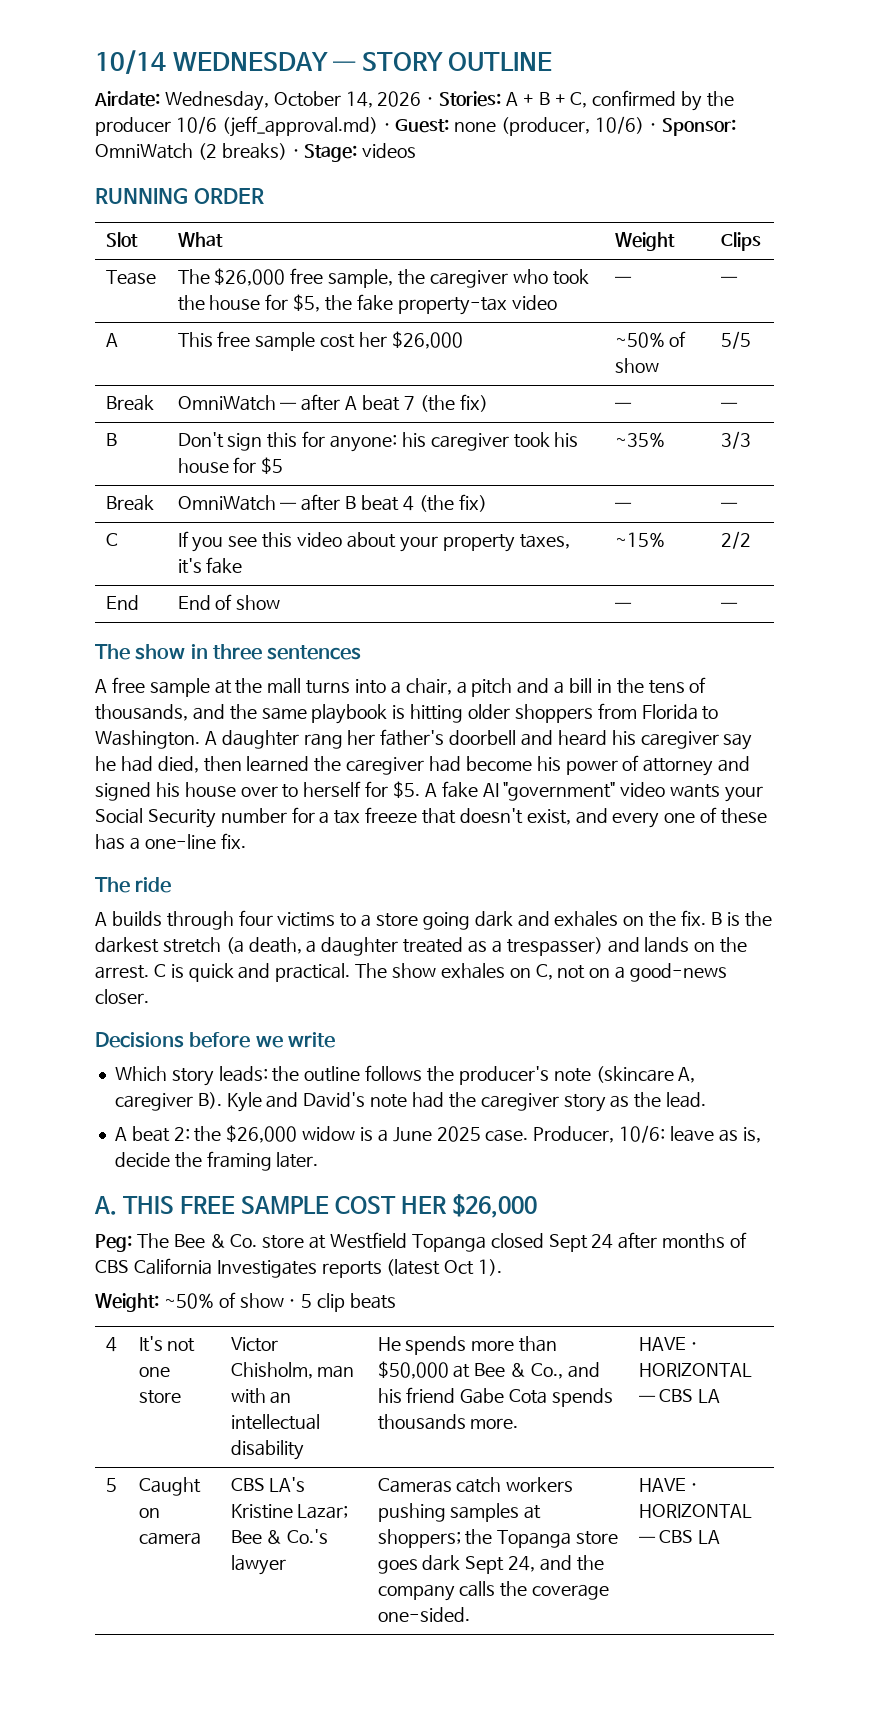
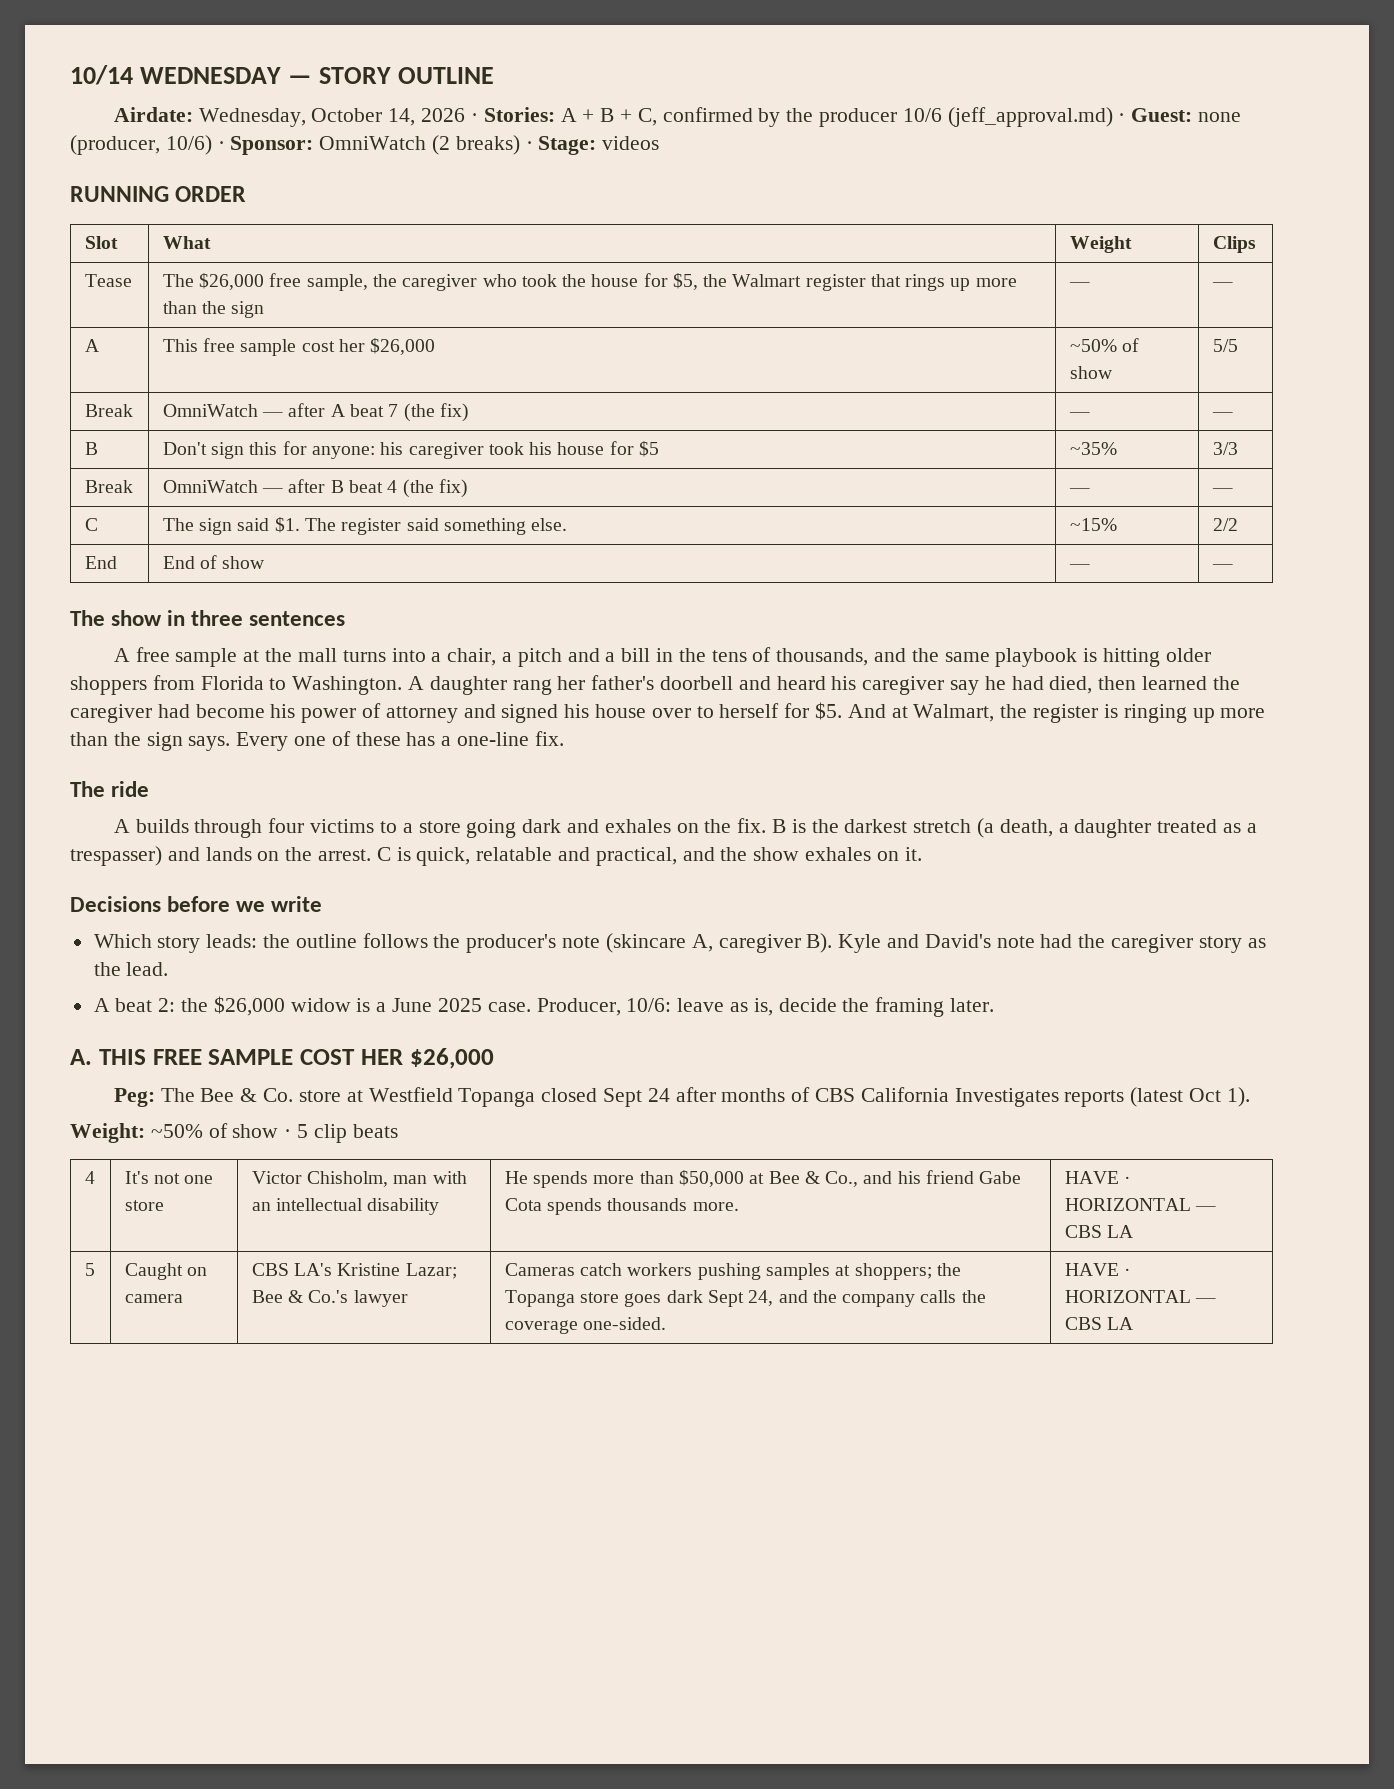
[356,294,557,315] fake property-tax video -> [732,274,1017,291] [162,301,265,318] Walmart register that rings up more than the sign
[177,531,570,552] [177,557,243,574] If you see this video about your property taxes, it's fake -> [162,517,568,535] The sign said $1. The register said something else.
[424,781,764,802] [95,807,660,828] A fake AI "government" video wants your Social Security number for a tax freeze that doesn't exist, and every -> [847,704,1266,723] [70,732,289,751] And at Walmart, the register is ringing up more than the sign says. Every
[188,963,728,982] [95,989,149,1004] quick and practical. The show exhales on C, not on a good-news closer. -> [416,847,922,866] quick, relatable and practical, and the show exhales on it.

